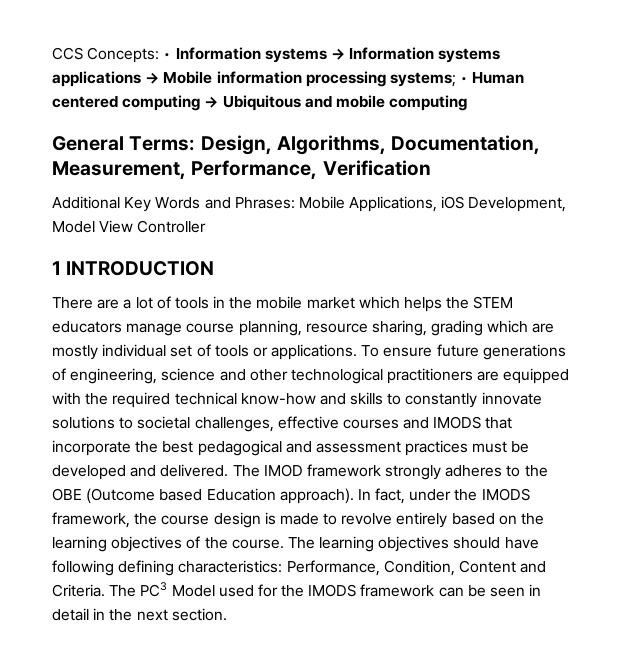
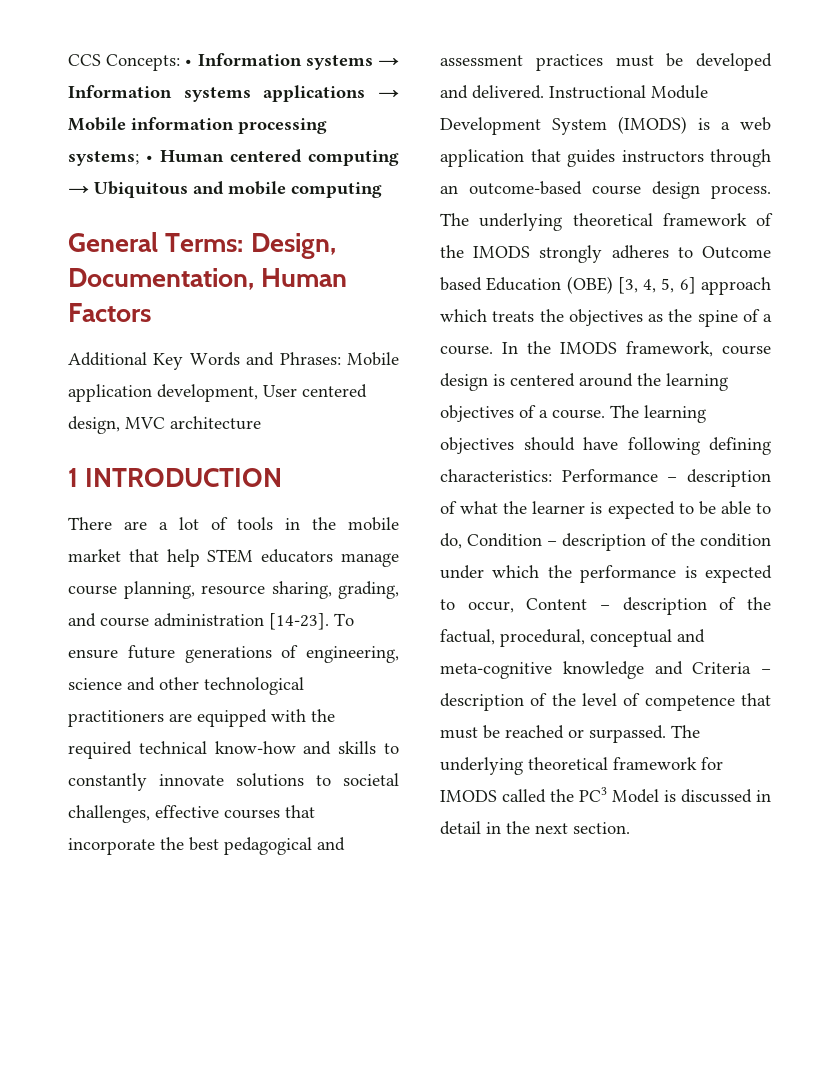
[276,135,541,155] [52,160,431,180] Algorithms, Documentation, Measurement, Performance, Verification -> [68,268,348,290] [68,303,151,322] Documentation, Human Factors
[349,196,567,212] [52,220,207,233] Applications, iOS Development, Model View Controller -> [68,384,367,402] [68,416,261,434] application development, User centered design, MVC architecture
[358,296,470,312] which helps the -> [128,549,200,567] that help
[431,320,555,336] [52,344,358,360] grading which are mostly individual set of tools or applications. -> [338,581,399,599] [68,613,329,630] grading, and course administration [14-23].
[403,416,482,429] and IMODS -> (280, 814) none
[232,464,548,480] [52,488,452,504] The IMOD framework strongly adheres to the OBE (Outcome based Education approach). In fact, under -> [549,85,708,99] [440,116,771,135] [440,149,771,167] [440,181,771,199] [440,213,773,231] [440,245,771,263] [440,276,771,295] [440,309,772,327] [440,342,518,355] Instructional Module Development System (IMODS) is a web application that guides instructors through an outcome-based course design process. The underlying theoretical framework of the IMODS strongly adheres to Outcome based Education (OBE) [3, 4, 5, 6] approach which treats the objectives as the spine of a course. In
[134,513,158,525] the -> (713, 349) none
[279,512,517,528] made to revolve entirely based on -> [510,373,633,387] centered around
[204,537,228,549] the -> [539,410,548,418] a
[286,560,547,576] [52,582,526,597] Performance, Condition, Content and Criteria. The PC3 Model used for the IMODS framework can be seen -> [561,469,771,487] [440,501,771,519] [440,533,771,551] [440,565,772,583] [440,597,771,615] [440,629,705,647] [440,661,771,679] [440,693,771,711] [440,725,700,743] [440,757,723,775] [440,787,752,803] Performance – description of what the learner is expected to be able to do, Condition – description of the condition under which the performance is expected to occur, Content – description of the factual, procedural, conceptual and meta-cognitive knowledge and Criteria – description of the level of competence that must be reached or surpassed. The underlying theoretical framework for IMODS called the PC3 Model is discussed

